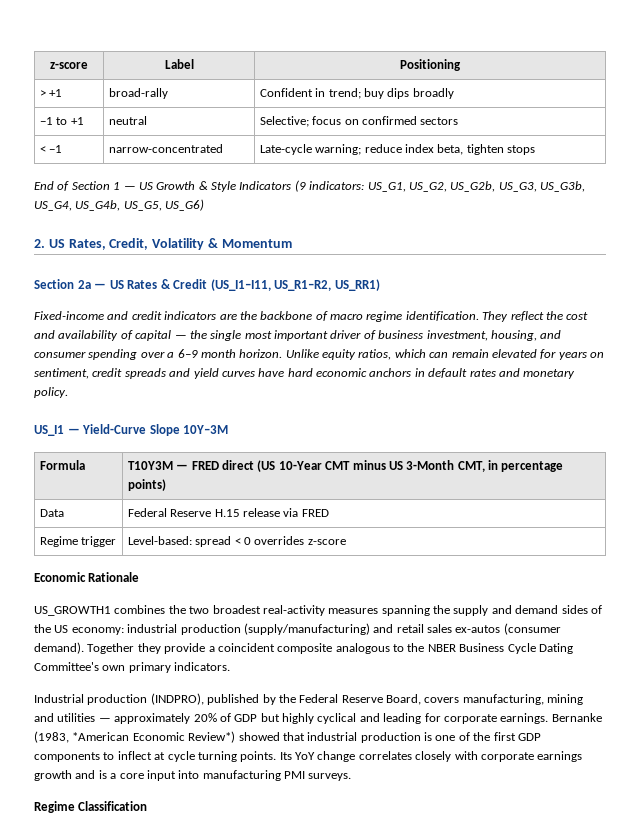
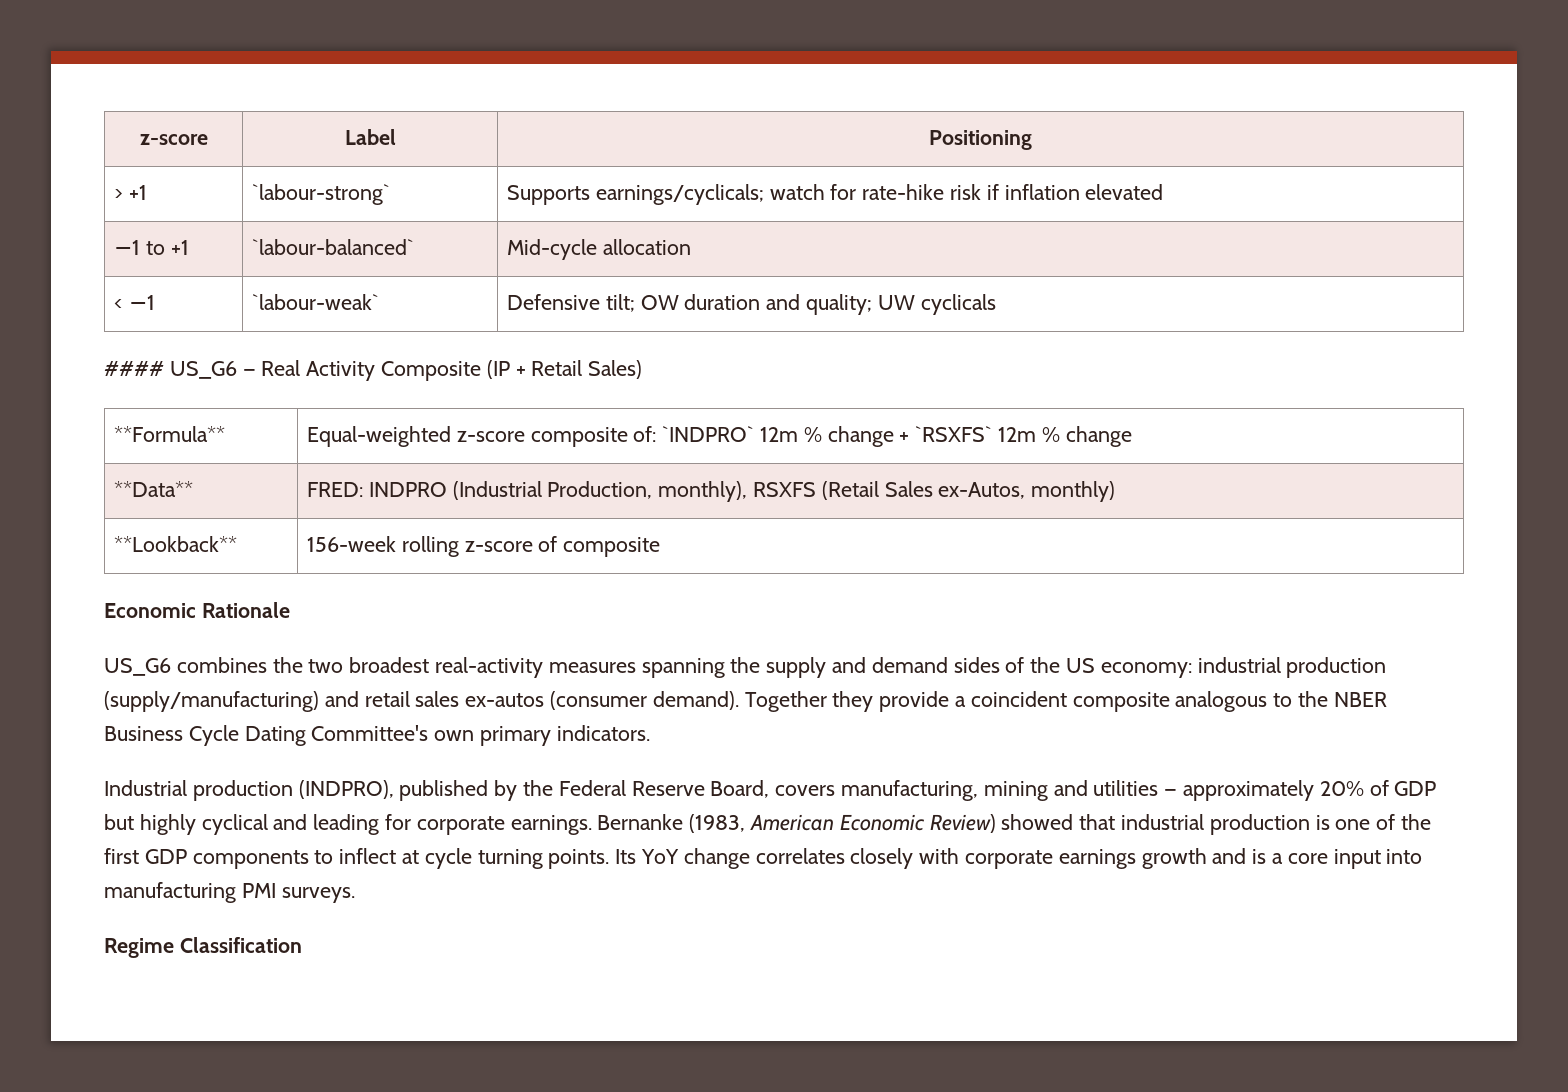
[108,88,168,99] [259,88,454,99] [39,117,84,125] [108,116,147,125] [259,116,459,127] [39,145,63,153] [108,144,223,153] [259,144,536,155] [34,180,585,192] [34,199,205,211] [34,238,292,250] [34,279,380,291] [34,311,589,322] [34,330,562,341] [34,349,604,360] [34,368,576,379] [34,387,68,398] [34,424,229,436] [39,460,85,470] [127,460,564,472] [127,479,166,491] [39,509,64,517] [127,508,329,517] [39,536,117,547] [127,536,346,547] broad-rally | Confident in trend; buy dips broadly // −1 to +1 | neutral | Selective; focus on confirmed sectors // < −1 | narrow-concentrated | Late-cycle warning; reduce index beta, tighten stops // End of Section 1 — US Growth & Style Indicators (9 indicators: US_G1, US_G2, US_G2b, US_G3, US_G3b, US_G4, US_G4b, US_G5, US_G6) // 2. US Rates, Credit, Volatility & Momentum // Section 2a — US Rates & Credit (US_I1–I11, US_R1–R2, US_RR1) // Fixed-income and credit indicators are the backbone of macro regime identification. They reflect the cost and availability of capital — the single most important driver of business investment, housing, and consumer spending over a 6–9 month horizon. Unlike equity ratios, which can remain elevated for years on sentiment, credit spreads and yield curves have hard economic anchors in default rates and monetary policy. // US_I1 — Yield-Curve Slope 10Y–3M // Formula | T10Y3M — FRED direct (US 10-Year CMT minus US 3-Month CMT, in percentage points) // Data | Federal Reserve H.15 release via FRED // Regime trigger | Level-based: spread < 0 overrides z-score -> [252,184,391,205] [507,184,1164,205] [114,240,189,255] [252,239,415,255] [507,239,691,260] [114,295,155,310] [252,294,380,310] [507,294,996,315] [104,360,643,381] [114,426,226,442] [307,426,1132,447] [114,481,194,497] [307,481,1116,502] [114,536,238,552] [307,536,661,557] `labour-strong` | Supports earnings/cyclicals; watch for rate-hike risk if inflation elevated // −1 to +1 | `labour-balanced` | Mid-cycle allocation // < −1 | `labour-weak` | Defensive tilt; OW duration and quality; UW cyclicals // #### US_G6 — Real Activity Composite (IP + Retail Sales) // **Formula** | Equal-weighted z-score composite of: `INDPRO` 12m % change + `RSXFS` 12m % change // **Data** | FRED: INDPRO (Industrial Production, monthly), RSXFS (Retail Sales ex-Autos, monthly) // **Lookback** | 156-week rolling z-score of composite
[34,606,111,616] US_GROWTH1 -> [104,658,171,676] US_G6
[72,731,236,743] *American Economic Review*) -> [750,814,996,833] American Economic Review)

